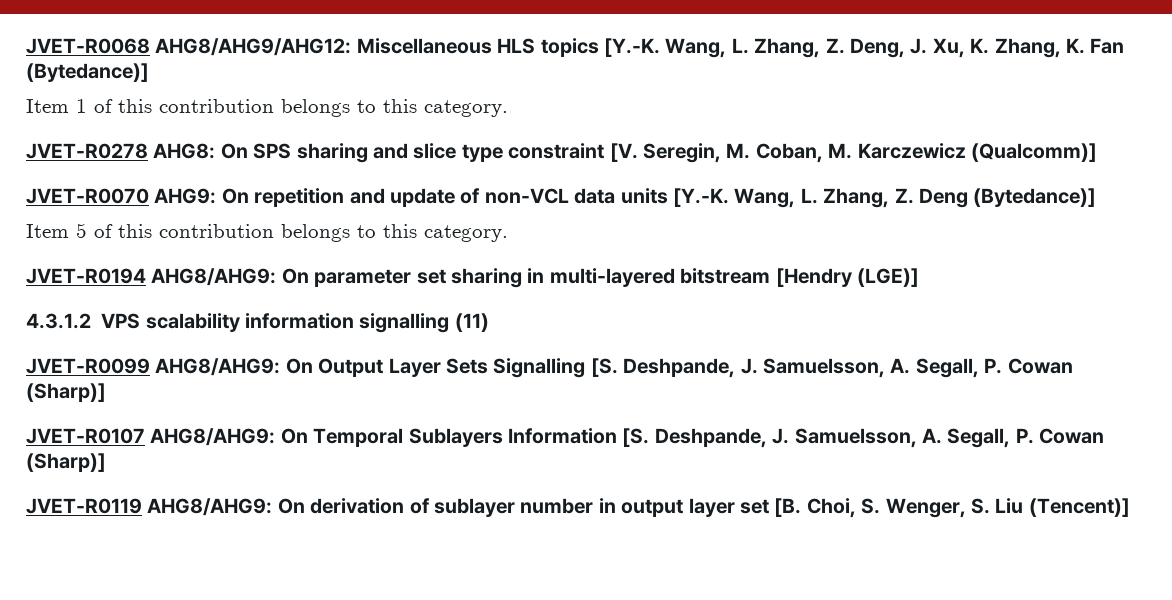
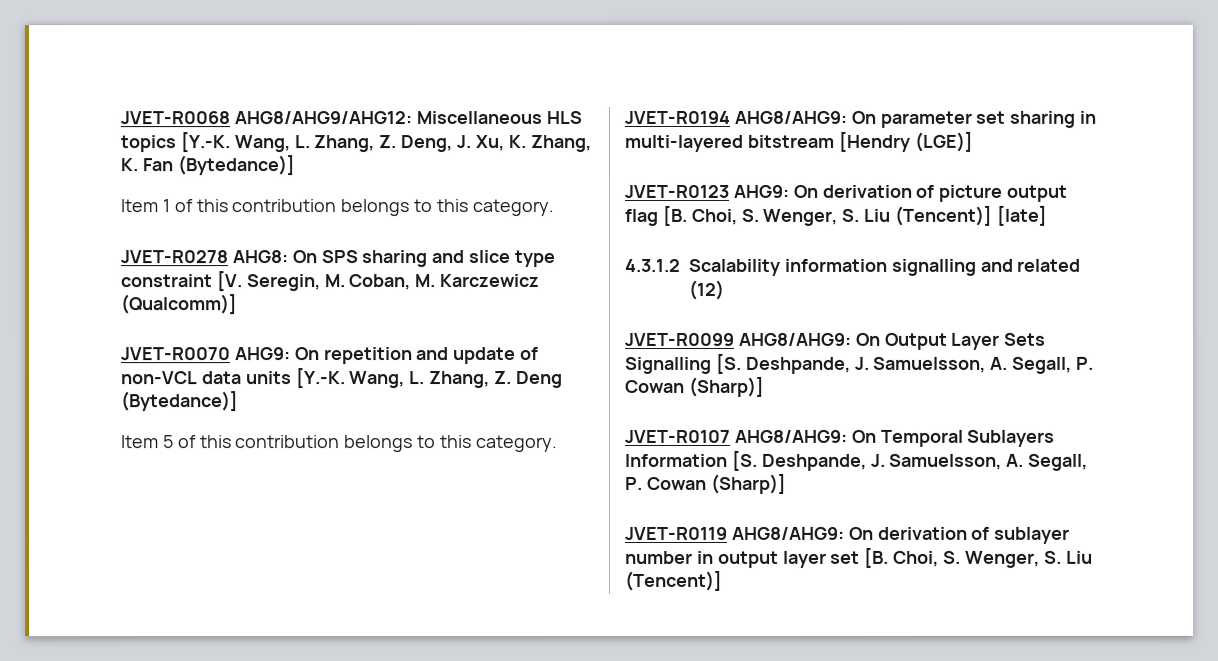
[26,313,489,333] 4.3.1.2 VPS scalability information signalling (11) -> [624,184,1068,202] [624,205,1047,226] [624,258,1081,276] [688,279,724,300] JVET-R0123 AHG9: On derivation of picture output flag [B. Choi, S. Wenger, S. Liu (Tencent)] [late] // 4.3.1.2 Scalability information signalling and related (12)

